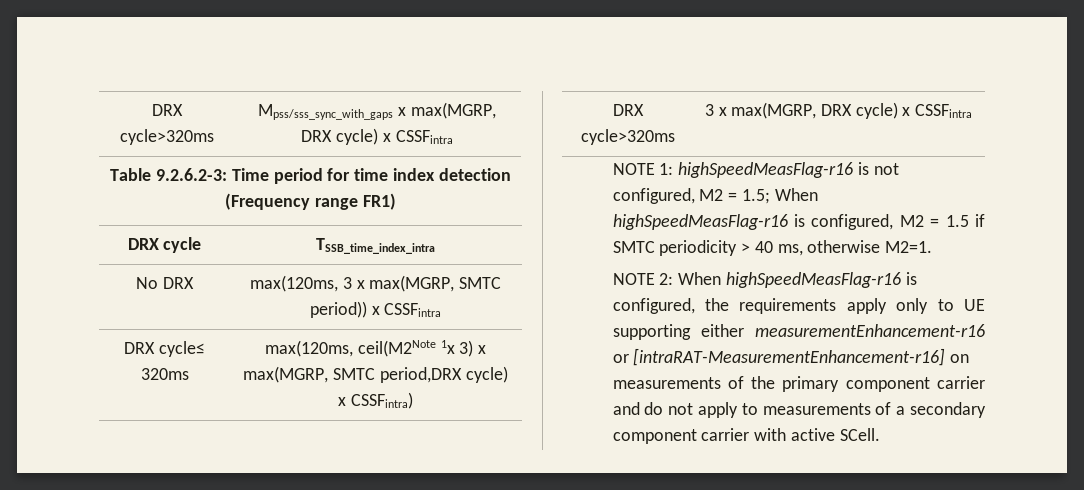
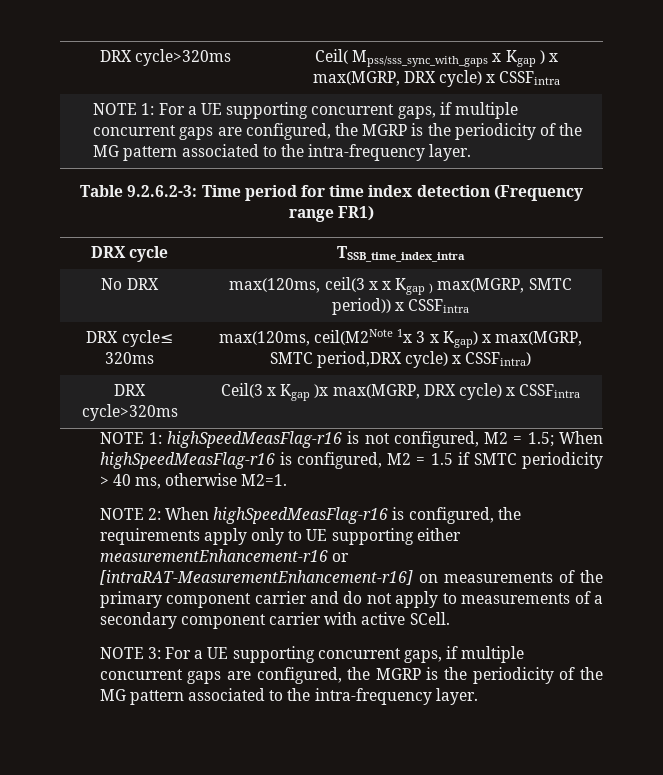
[151,104,183,116] [119,129,214,145] DRX cycle>320ms | -> [99,49,232,66] [315,49,349,64] DRX cycle>320ms | Ceil(
[410,102,496,119] [301,128,453,145] max(MGRP, DRX cycle) x CSSFintra -> [505,50,558,67] [312,70,561,87] [93,102,518,119] [93,123,583,140] [93,144,472,161] Kgap ) x max(MGRP, DRX cycle) x CSSFintra // NOTE 1: For a UE supporting concurrent gaps, if multiple concurrent gaps are configured, the MGRP is the periodicity of the MG pattern associated to the intra-frequency layer.
[342,277,365,289] 3 x -> [324,277,434,295] ceil(3 x x Kgap )
[459,340,474,357] 3) -> [416,331,478,348] 3 x Kgap)
[704,104,727,116] 3 x -> [220,383,329,401] Ceil(3 x Kgap )x
(880, 434) none -> [99,646,525,663] [99,667,603,684] [99,688,478,705] // NOTE 3: For a UE supporting concurrent gaps, if multiple concurrent gaps are configured, the MGRP is the periodicity of the MG pattern associated to the intra-frequency layer.

